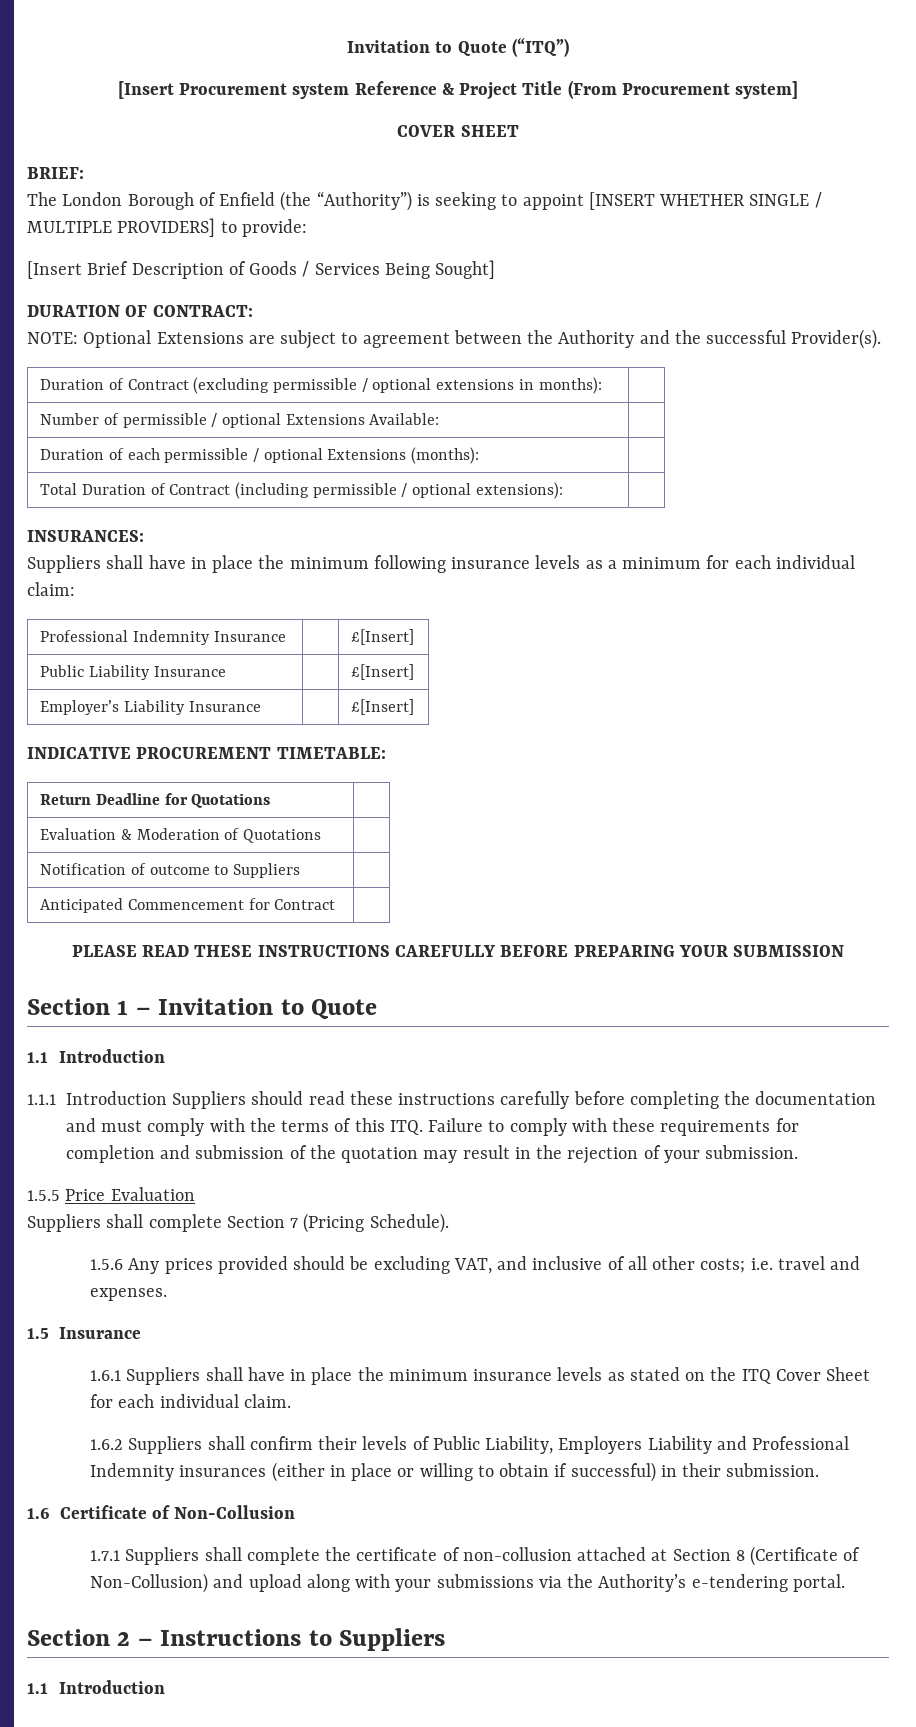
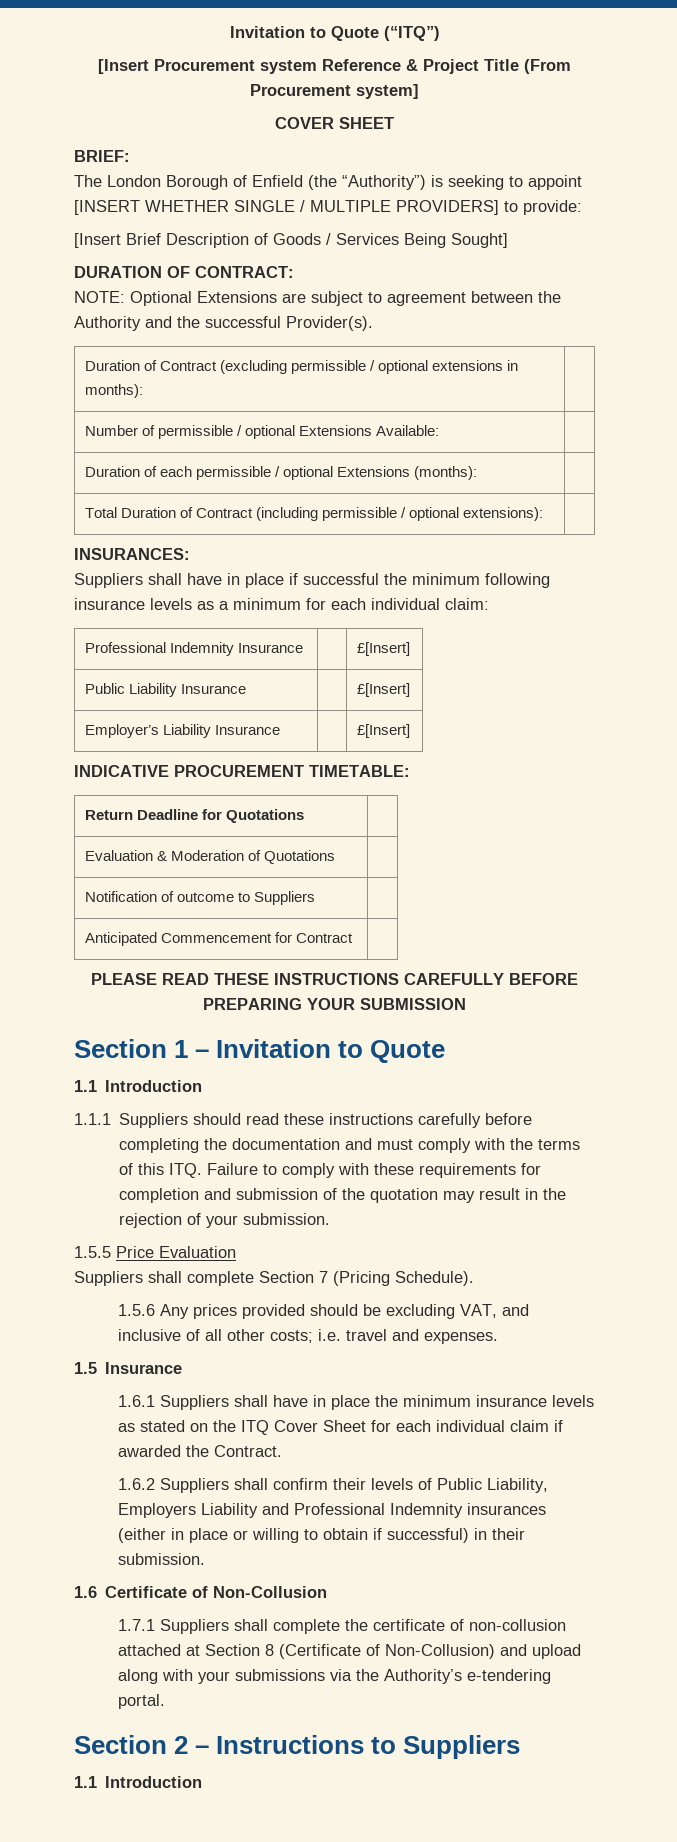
(254, 564) none -> [289,573,379,585] if successful
[65,1091,167,1105] Introduction -> (111, 1119) none
[243,1394,291,1408] claim. -> [509,1420,563,1432] [117,1445,282,1457] claim if awarded the Contract.

